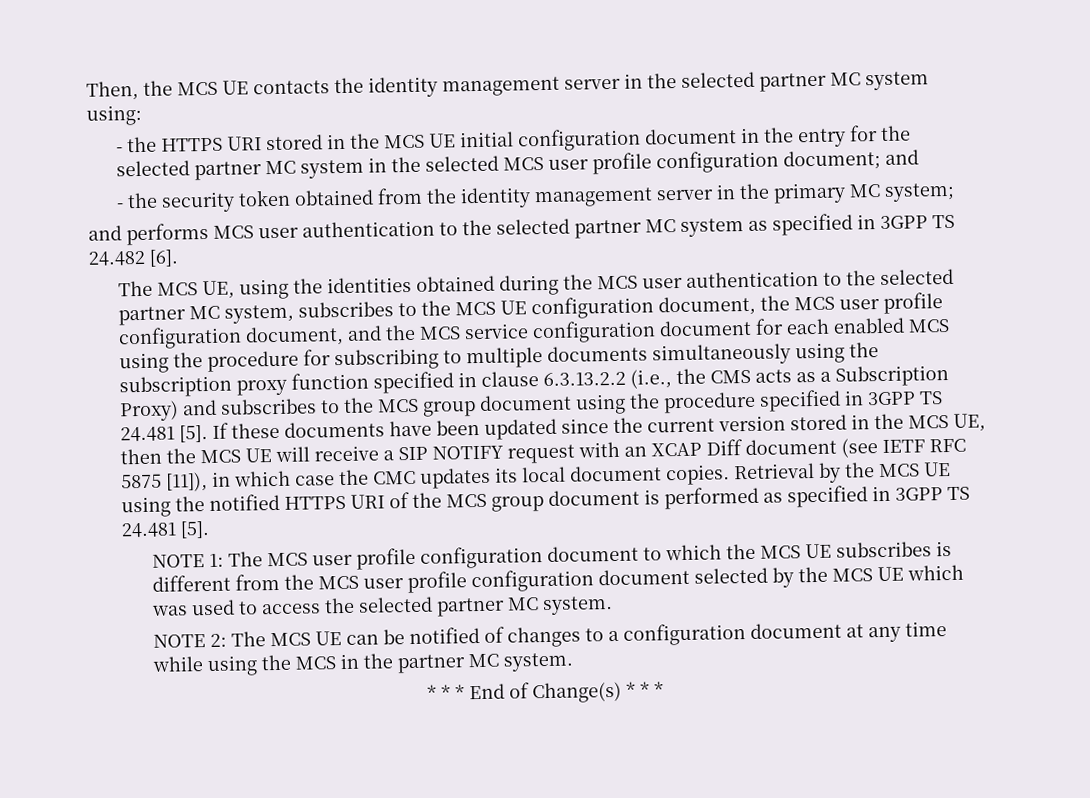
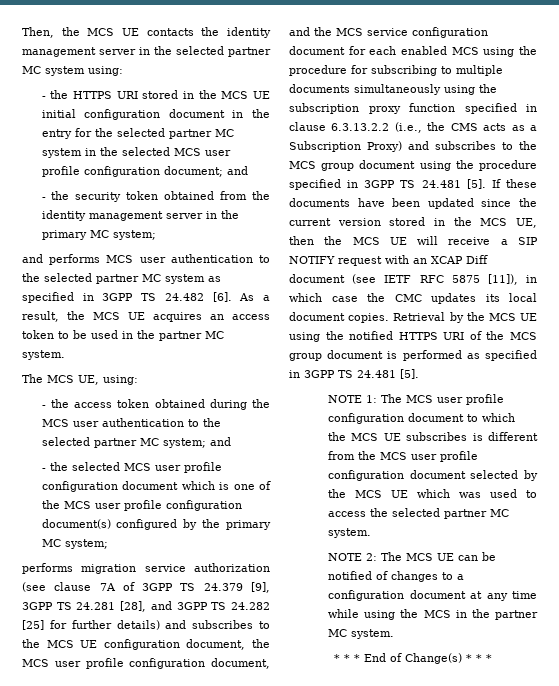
[118,276,413,300] // The MCS UE, using the identities -> [239,293,271,301] [22,311,270,322] [22,330,224,341] [22,350,65,360] [22,374,138,385] [41,399,150,408] As a result, the MCS UE acquires an access token to be used in the partner MC system. // The MCS UE, using: // - the access token
[224,304,295,324] system, -> [162,437,231,448] [41,462,222,473] [41,481,271,492] [41,500,242,511] [41,519,271,530] [41,539,108,549] [22,563,270,574] [22,582,270,593] [22,601,270,612] [22,620,187,630] system; and // - the selected MCS user profile configuration document which is one of the MCS user profile configuration document(s) configured by the primary MC system; // performs migration service authorization (see clause 7A of 3GPP TS 24.379 [9], 3GPP TS 24.281 [28], and 3GPP TS 24.282 [25] for further details) and

